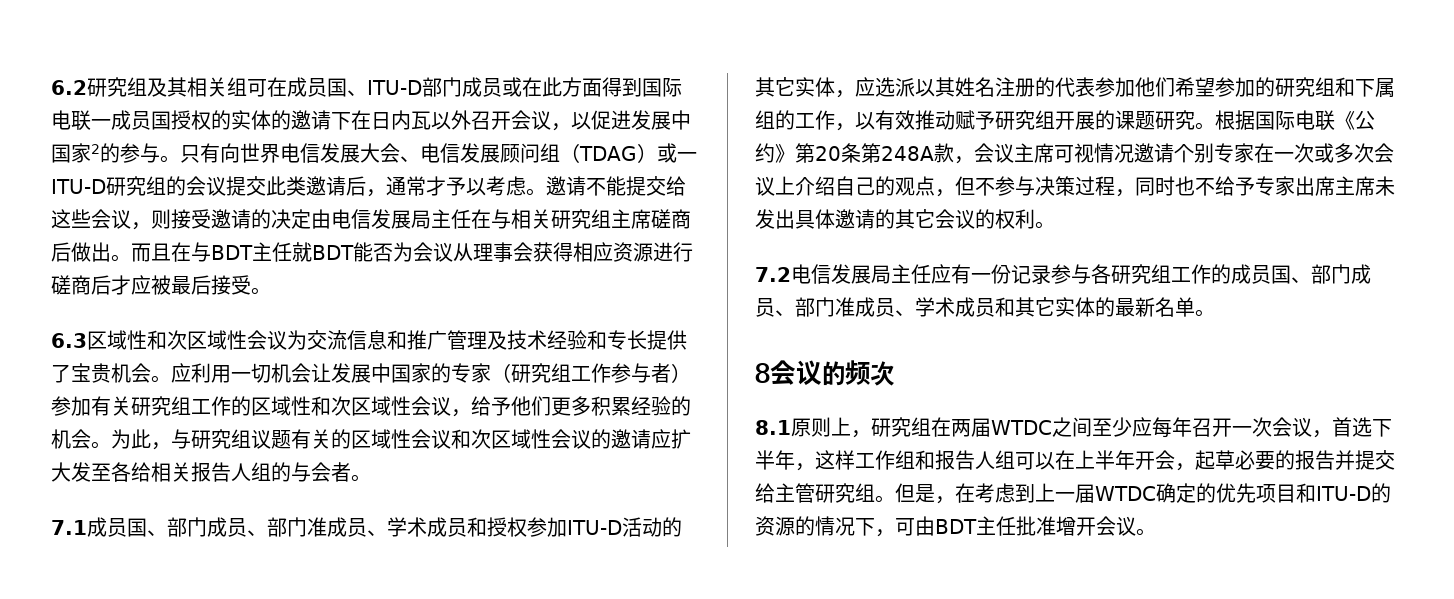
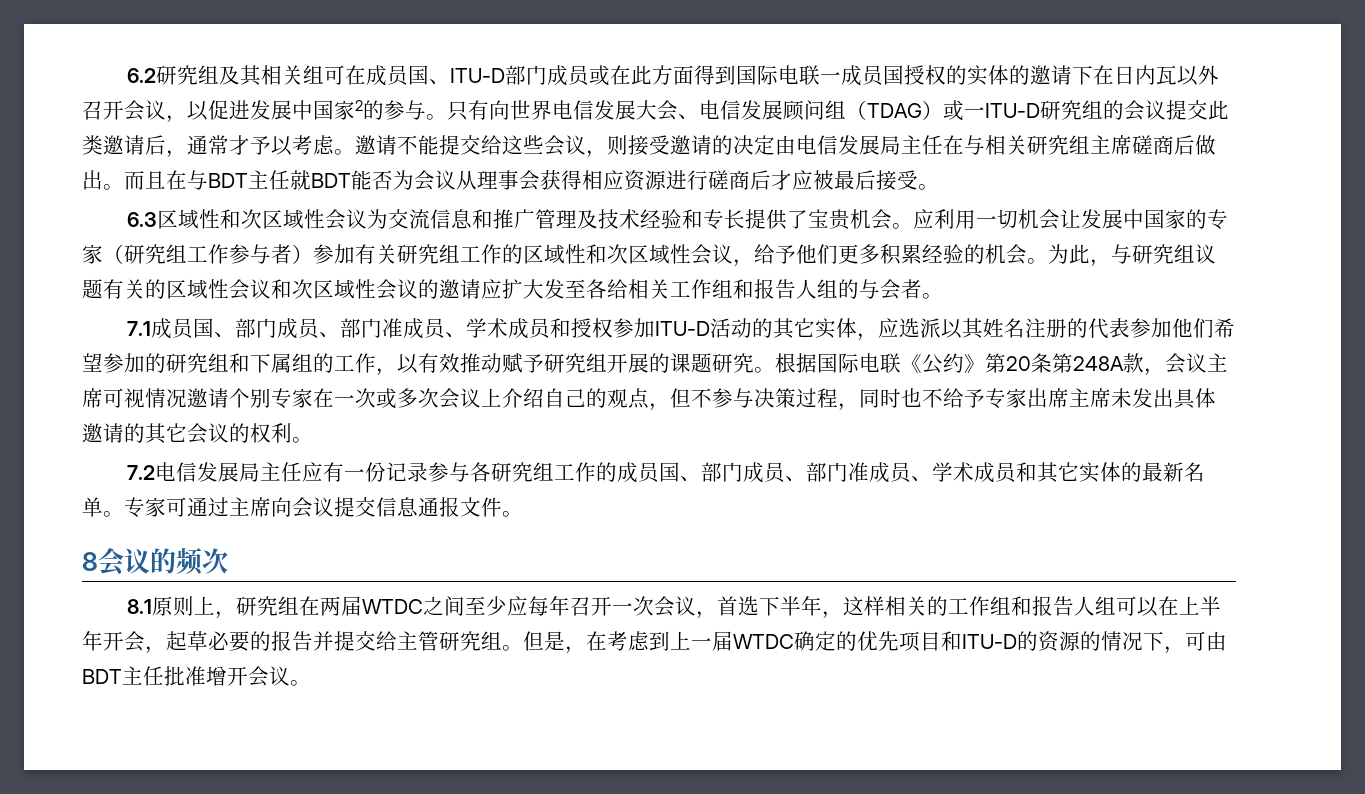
(191, 472) none -> [670,279,754,299] 工作组和
(1215, 313) none -> [124,497,523,518] 专家可通过主席向会议提交信息通报文件。
(855, 460) none -> [885,596,949,616] 相关的

